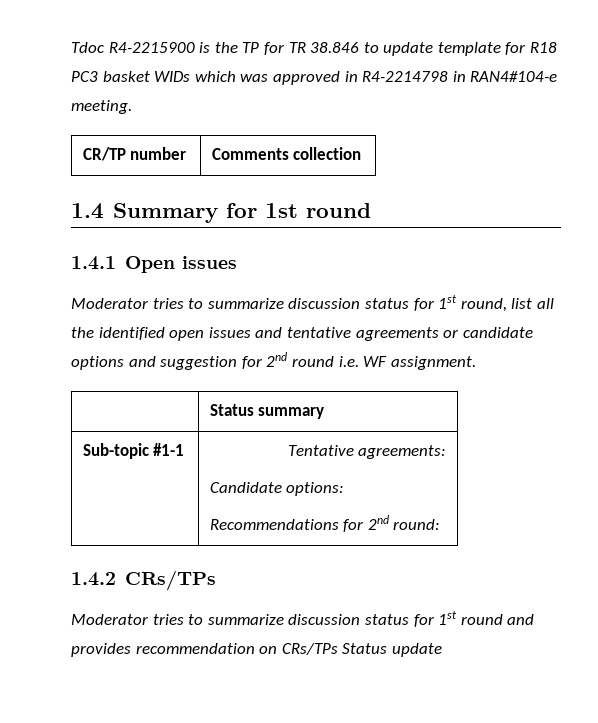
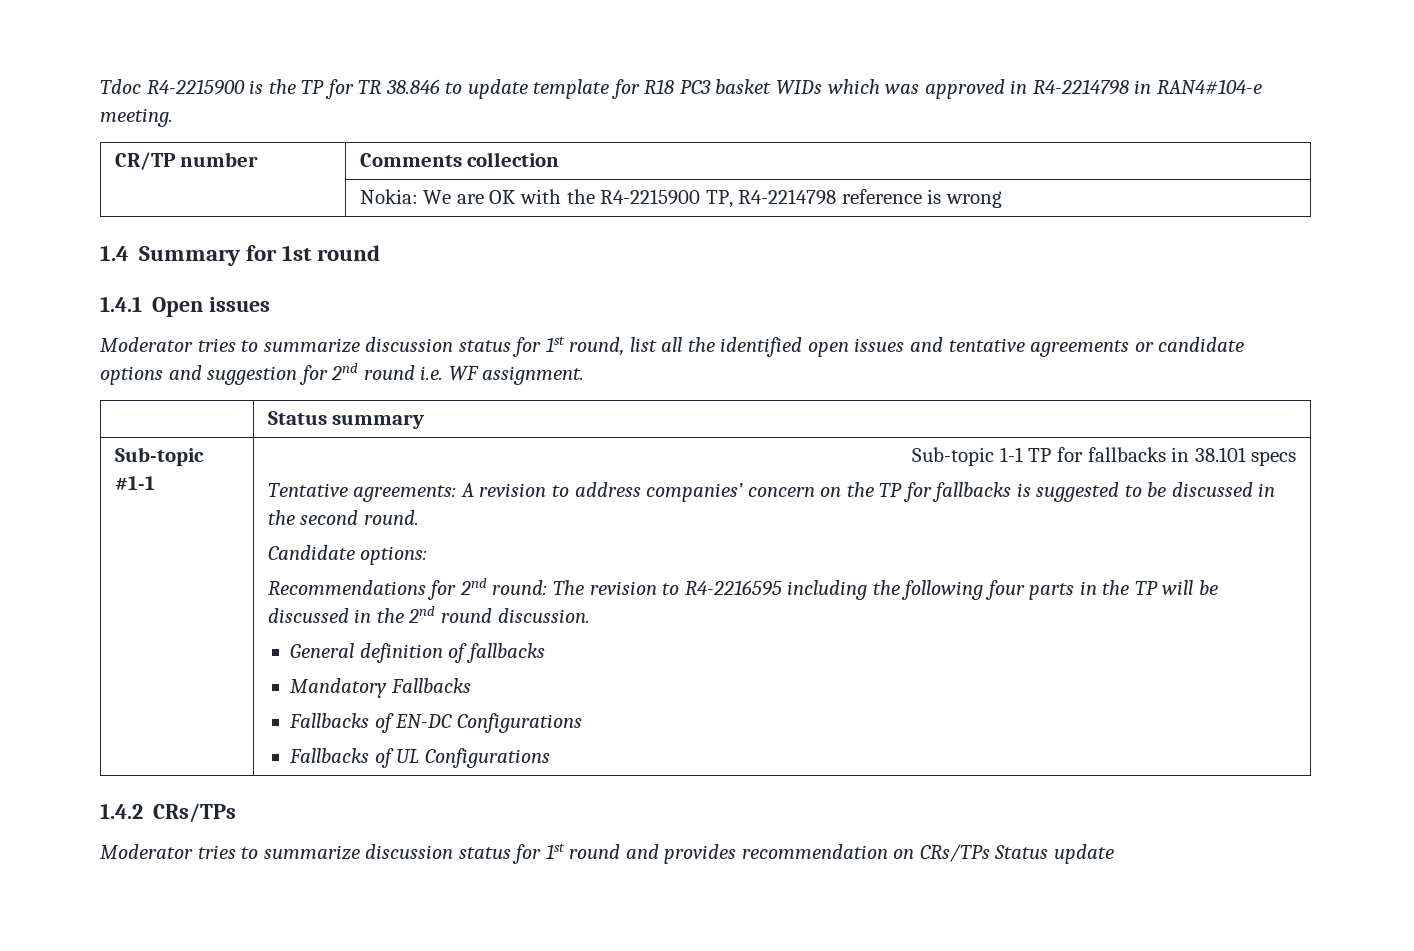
(362, 153) none -> [359,189,1002,208] // | Nokia: We are OK with the R4-2215900 TP, R4-2214798 reference is wrong
[287,445,447,459] Tentative agreements: -> [912,447,1297,466] [267,482,1276,502] [267,510,419,525] Sub-topic 1-1 TP for fallbacks in 38.101 specs // Tentative agreements: A revision to address companies’ concern on the TP for fallbacks is suggested to be discussed in the second round.
(441, 524) none -> [552,580,1218,600] [267,606,590,623] [290,643,546,663] [290,678,471,698] [289,713,583,733] [289,748,551,768] The revision to R4-2216595 including the following four parts in the TP will be discussed in the 2nd round discussion. // General definition of fallbacks // Mandatory Fallbacks // Fallbacks of EN-DC Configurations // Fallbacks of UL Configurations

